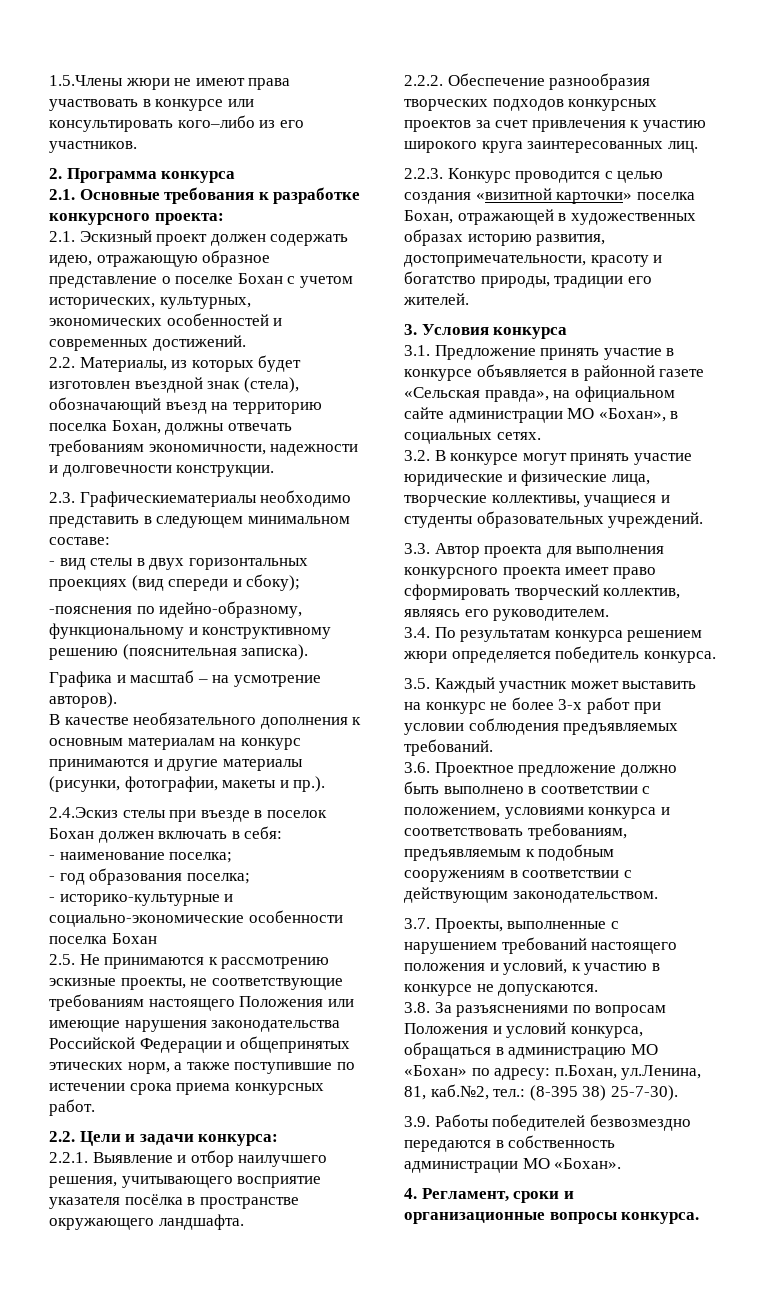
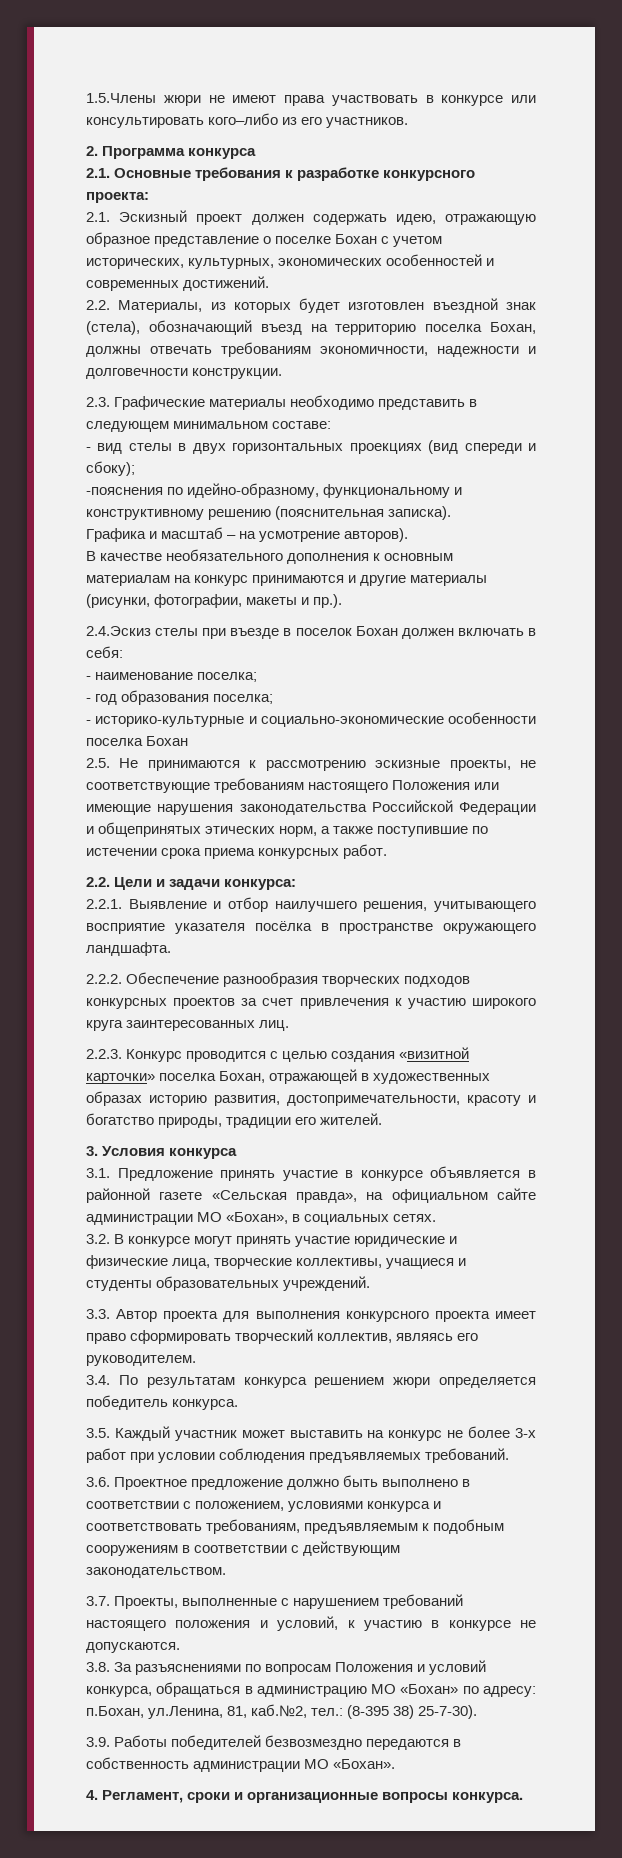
[79,491,257,507] Графическиематериалы -> [114,396,287,410] Графические материалы

